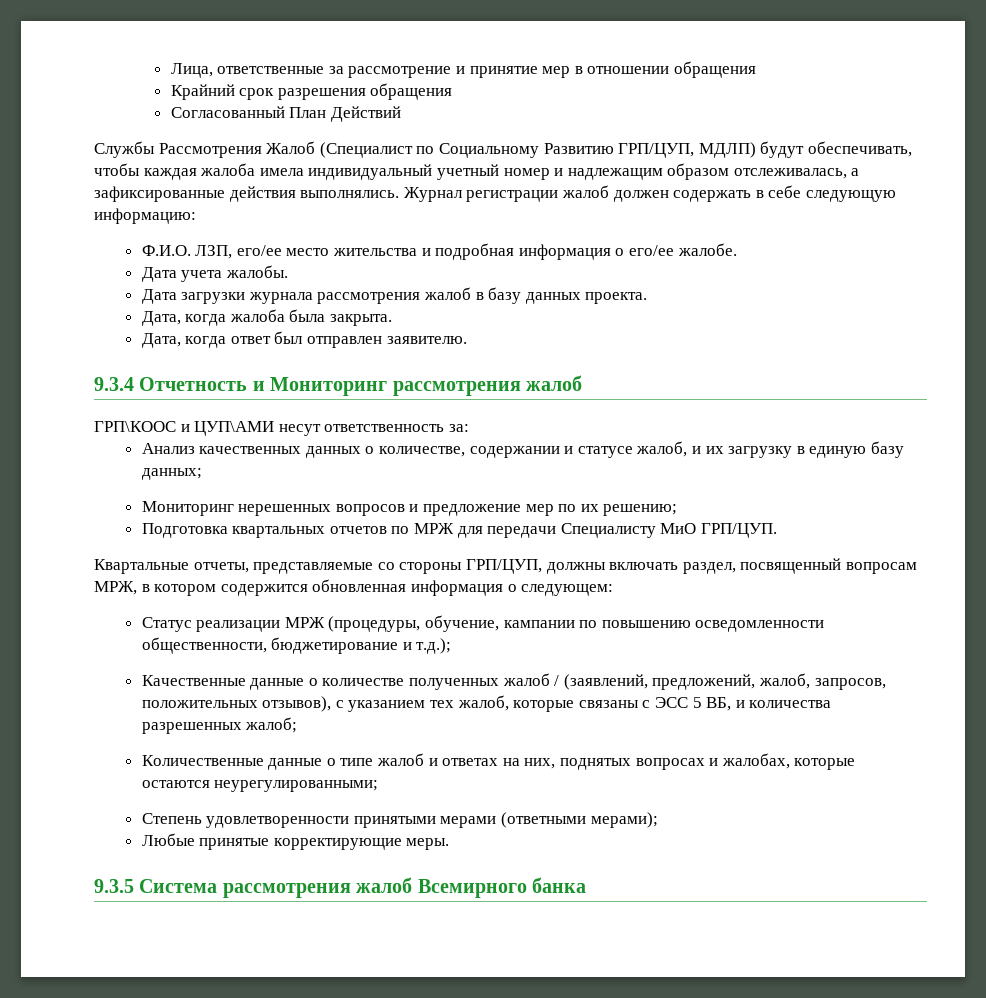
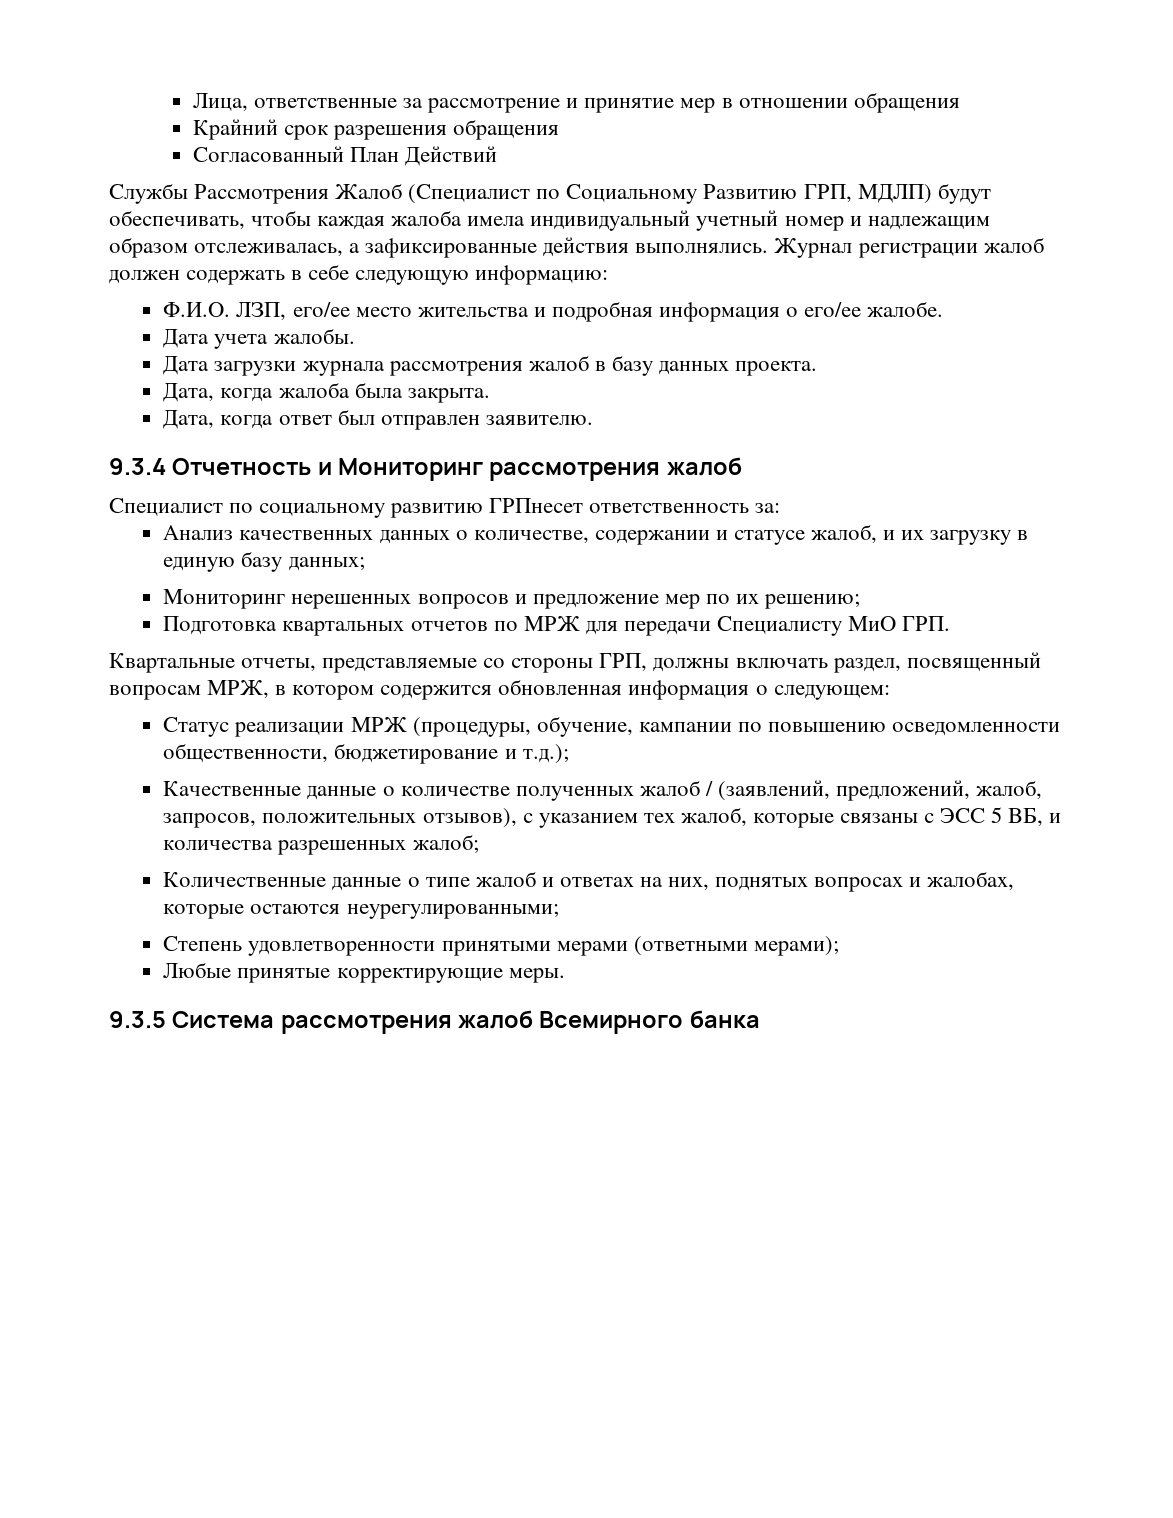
[618,143,695,158] ГРП/ЦУП, -> [803,184,852,203] ГРП,
[94,421,321,436] ГРП\КООС и ЦУП\АМИ несут -> [109,498,584,518] Специалист по социальному развитию ГРПнесет
[700,523,777,538] ГРП/ЦУП. -> [902,616,951,631] ГРП.
[465,559,542,574] ГРП/ЦУП, -> [599,653,648,672] ГРП,

